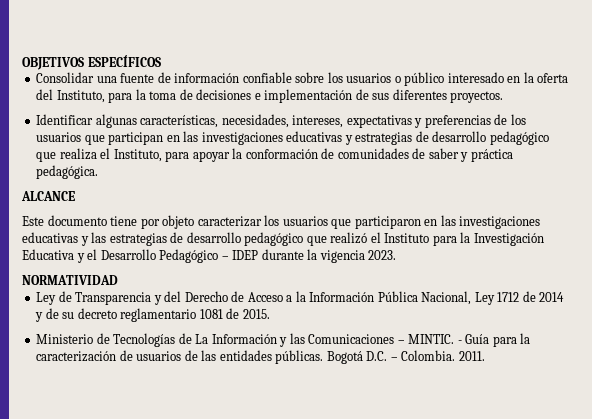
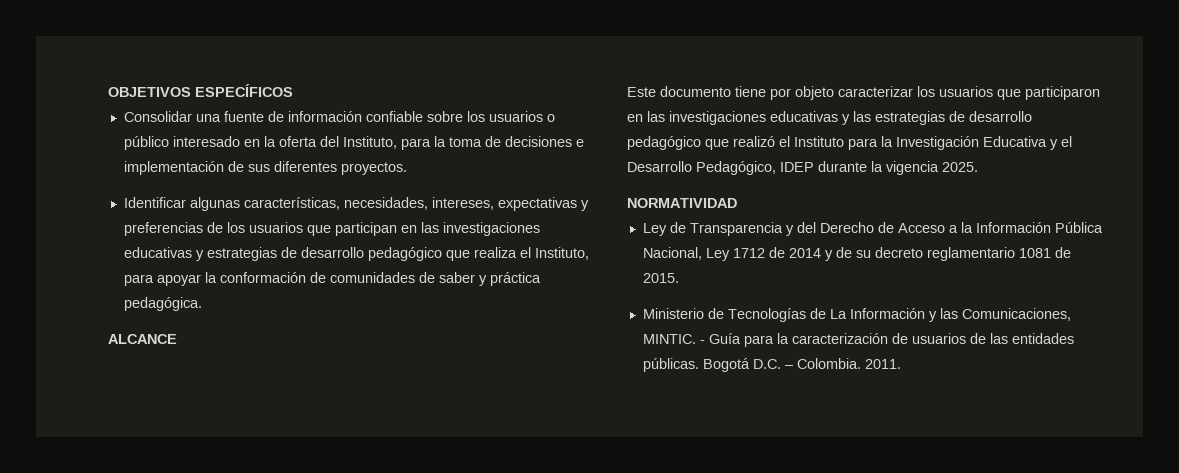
[159,249,229,263] Pedagógico – -> [696,161,776,175] Pedagógico,
[368,250,397,260] 2023. -> [942,162,978,172] 2025.
[308,334,405,344] Comunicaciones – -> [961,308,1071,321] Comunicaciones,

